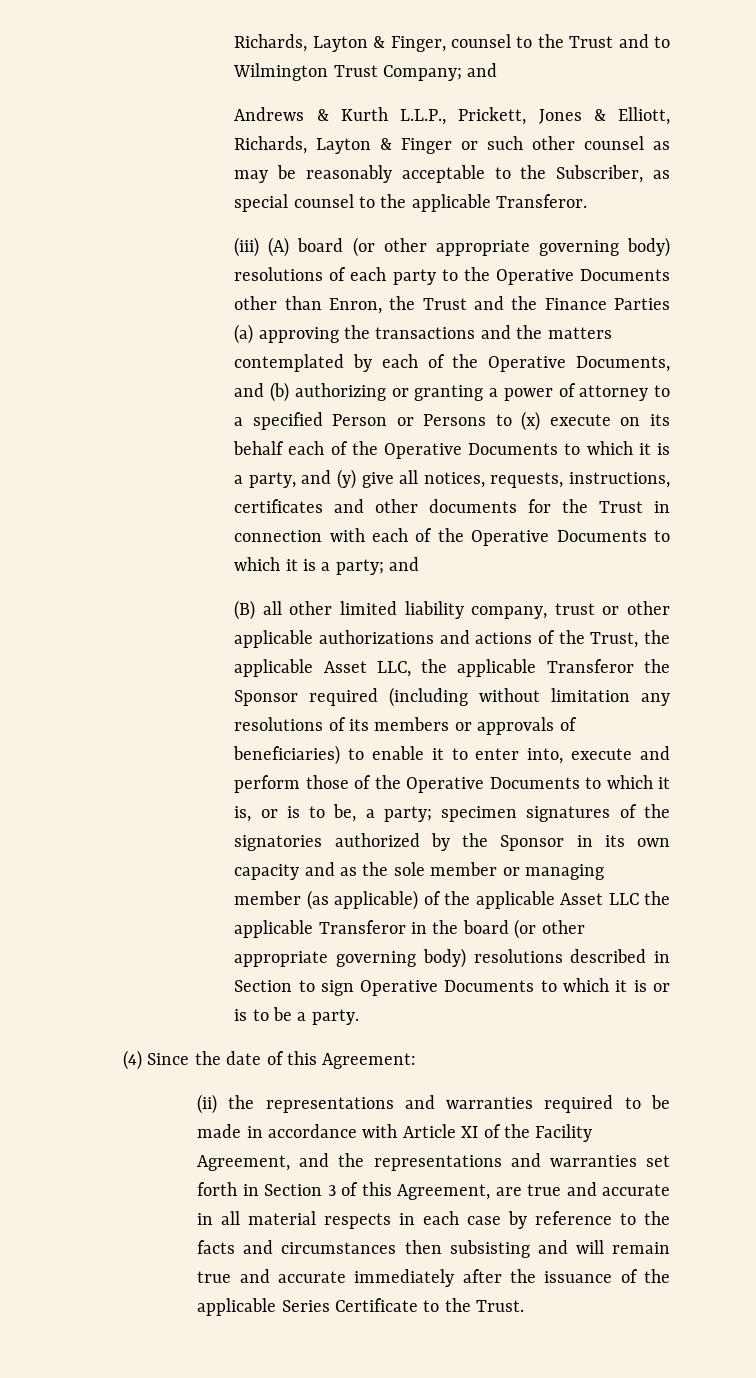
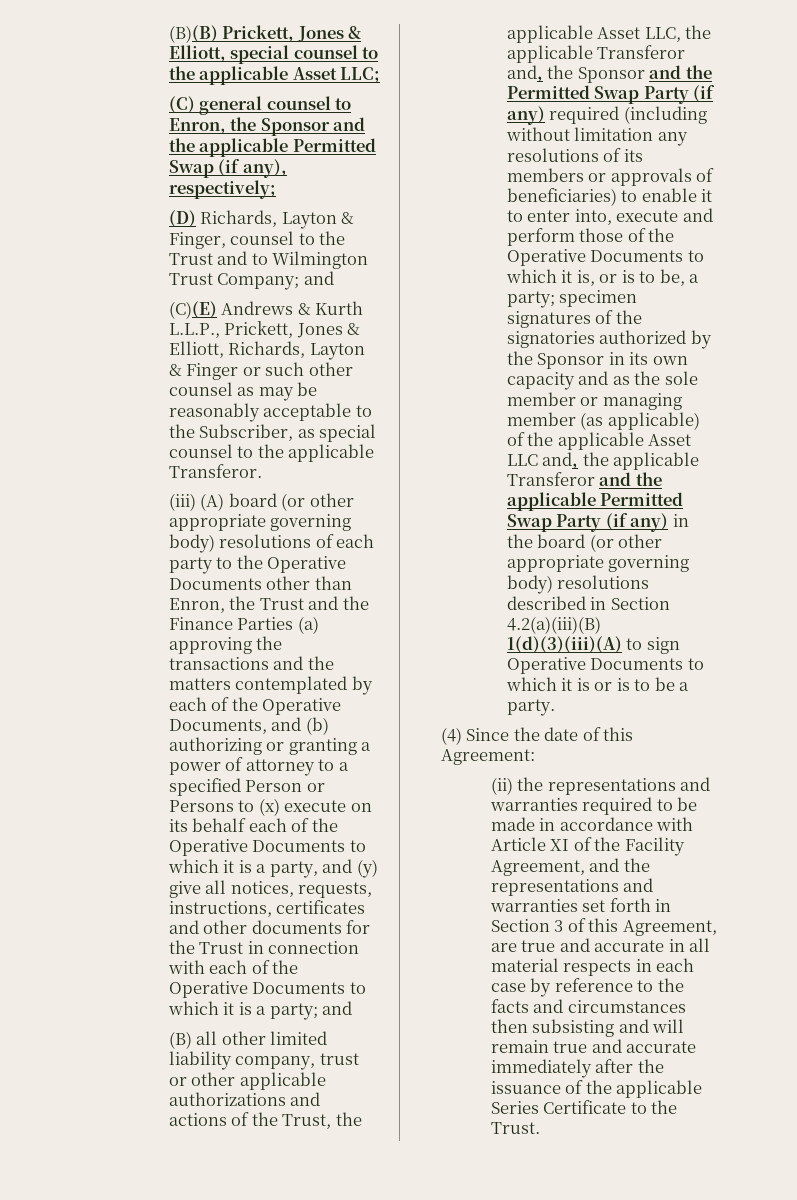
(234, 43) none -> [168,25,362,43] [168,45,379,64] [168,66,381,85] [168,96,352,115] [168,117,366,136] [168,138,376,157] [168,159,287,178] [168,180,276,199] [168,210,196,227] (B)(B) Prickett, Jones & Elliott, special counsel to the applicable Asset LLC; // (C) general counsel to Enron, the Sponsor and the applicable Permitted Swap (if any), respectively; // (D)
(498, 70) none -> [168,301,217,319] (C)(E)
[644,659,671,673] [234,690,299,706] the Sponsor -> [506,65,712,83] [506,85,716,104] [506,106,545,125] and, the Sponsor and the Permitted Swap Party (if any)
[644,891,670,905] [234,920,406,938] the applicable Transferor -> [542,452,700,470] [506,472,662,486] [506,492,684,511] [506,513,669,532] and, the applicable Transferor and the applicable Permitted Swap Party (if any)
(293, 986) none -> [506,616,601,634] [506,636,622,653] 4.2(a)(iii)(B) 1(d)(3)(iii)(A)

